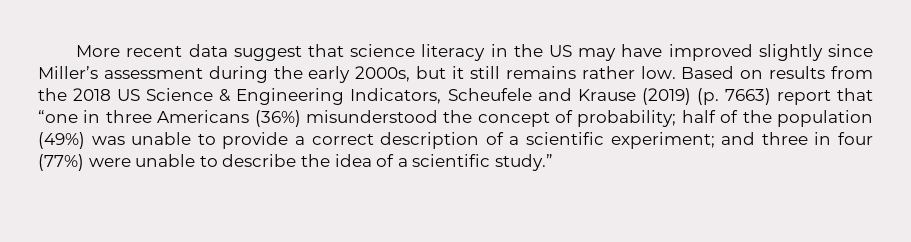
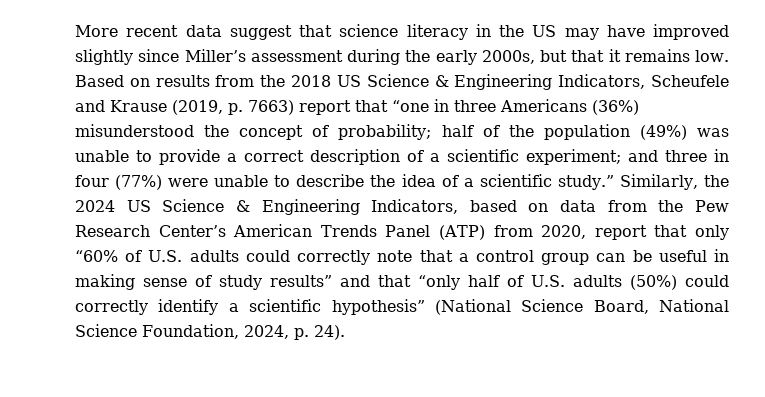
[452,66,635,79] it still remains rather -> [571,49,690,62] that it remains
[641,88,719,105] (2019) (p. -> [172,100,243,115] (2019, p.
(553, 162) none -> [619,174,729,190] [75,199,729,215] [75,224,729,240] [75,249,730,265] [75,274,729,290] [75,299,729,315] [75,324,345,340] Similarly, the 2024 US Science & Engineering Indicators, based on data from the Pew Research Center’s American Trends Panel (ATP) from 2020, report that only “60% of U.S. adults could correctly note that a control group can be useful in making sense of study results” and that “only half of U.S. adults (50%) could correctly identify a scientific hypothesis” (National Science Board, National Science Foundation, 2024, p. 24).

